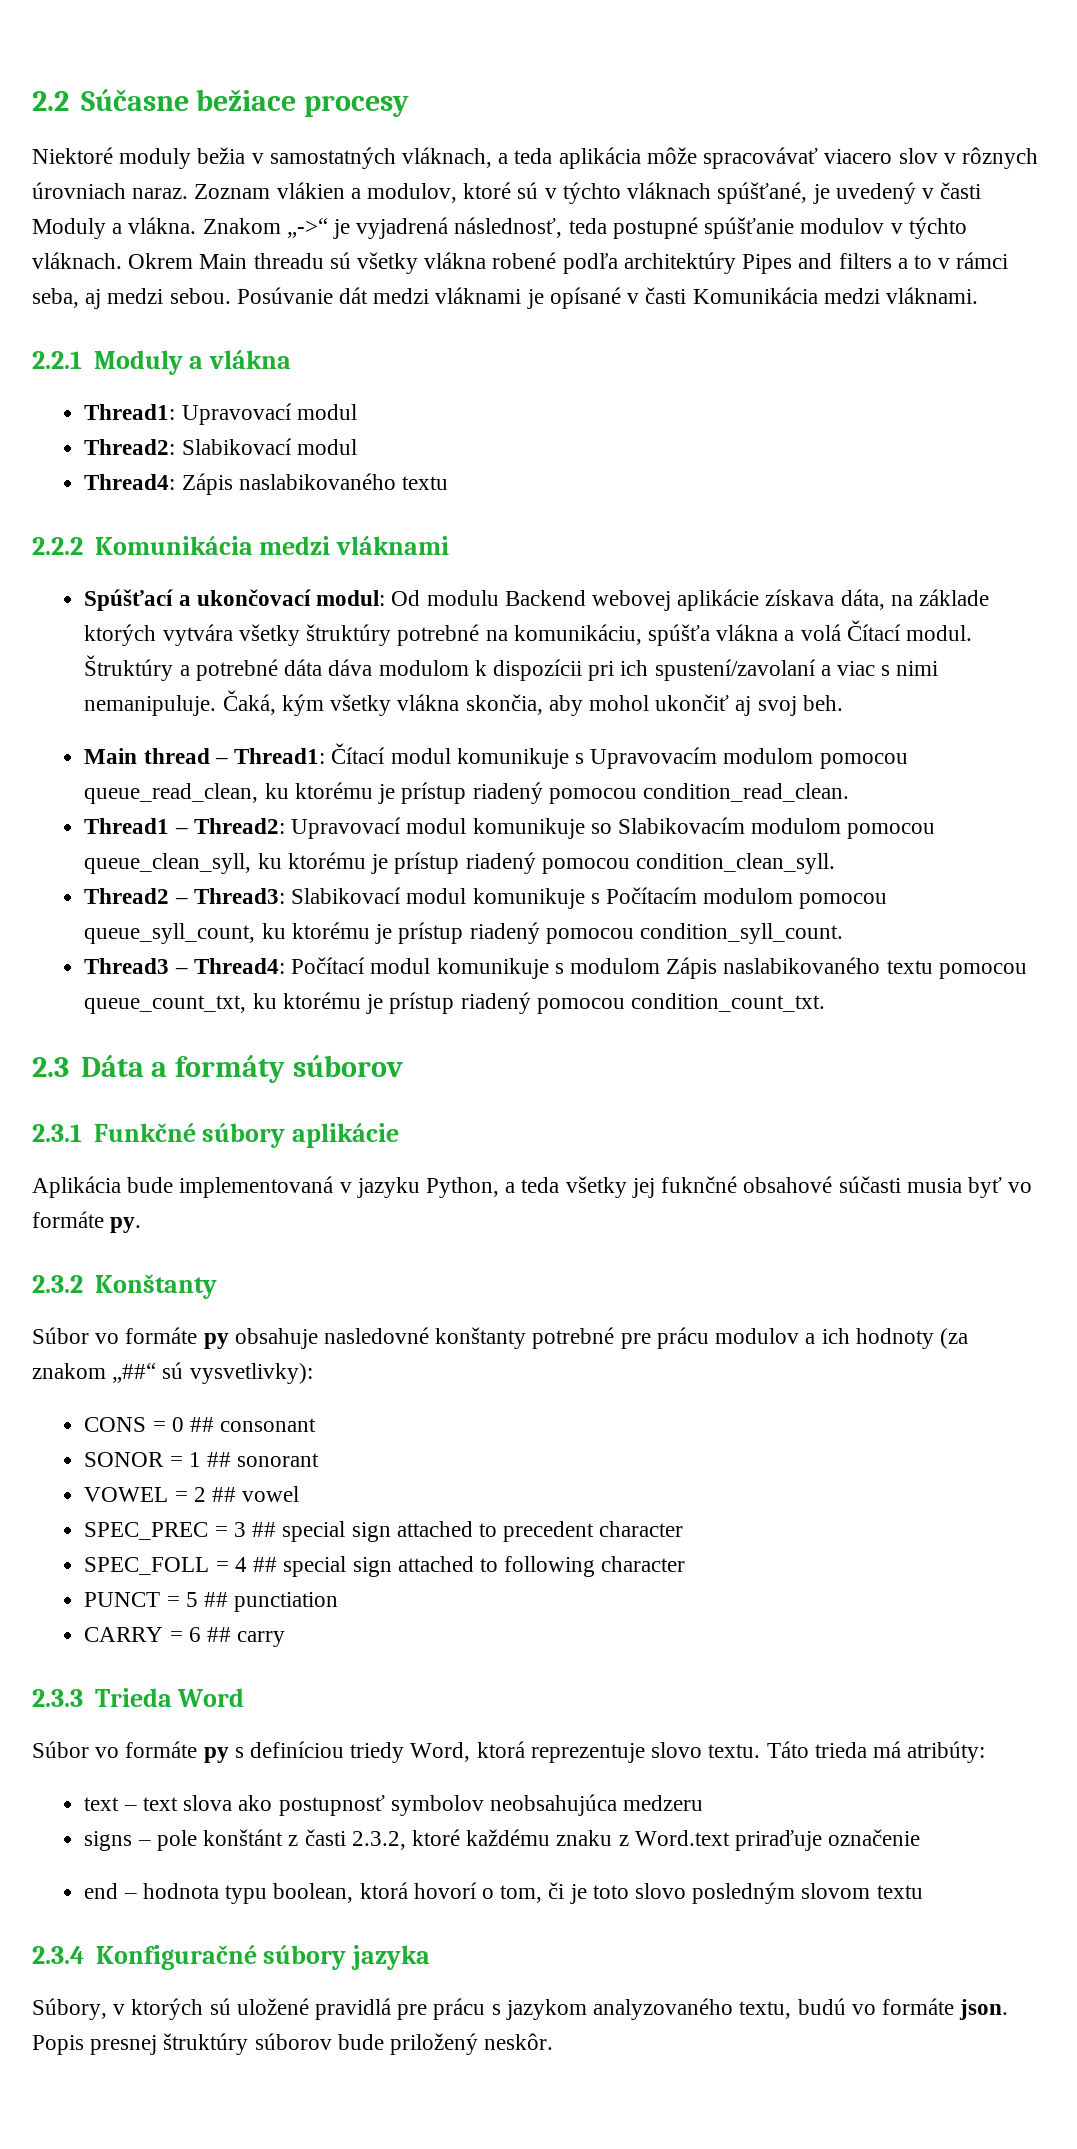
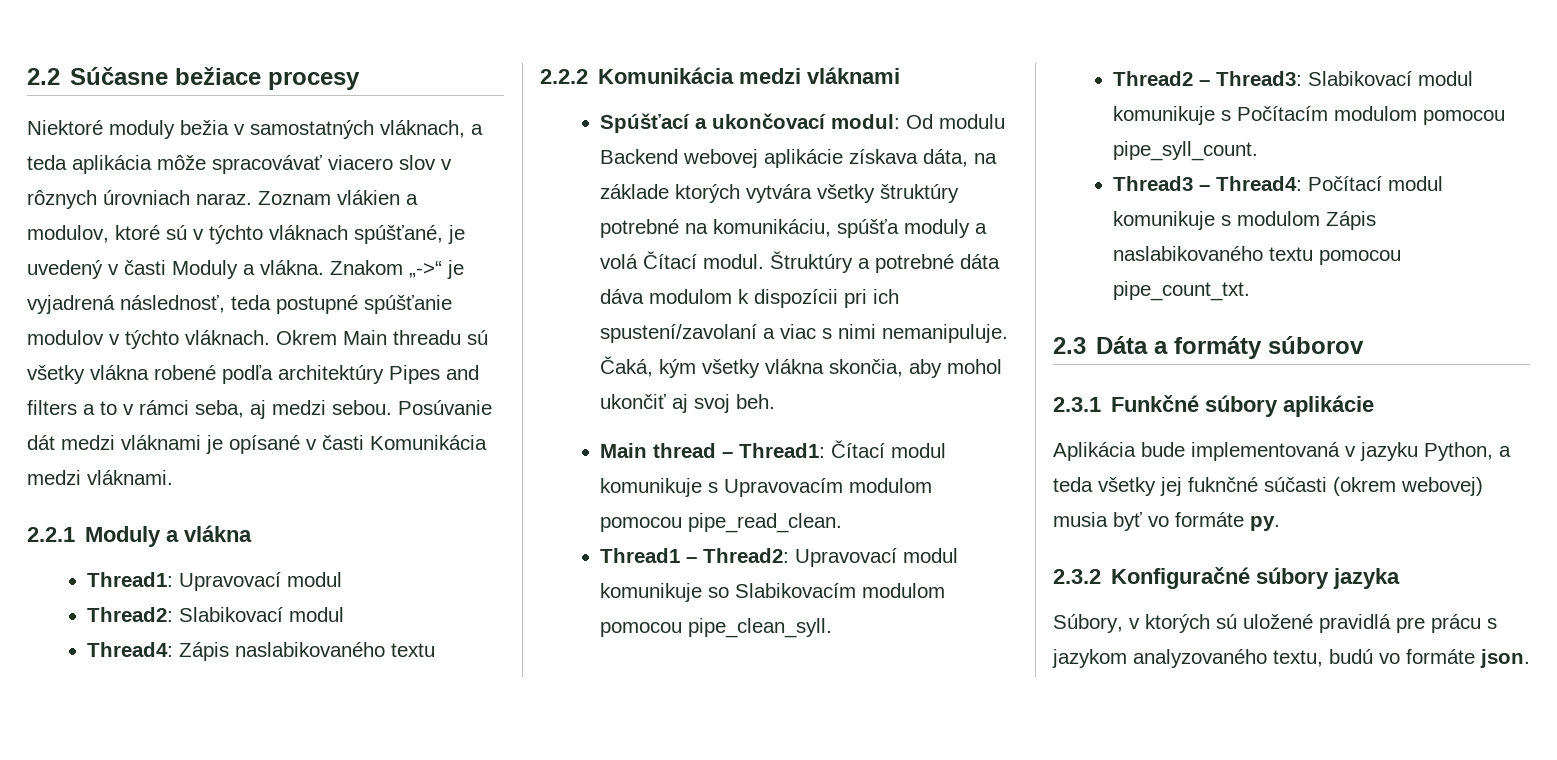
[716,624,779,641] vlákna -> [904,219,971,238] moduly
[84,782,849,804] queue_read_clean, ku ktorému je prístup riadený pomocou condition_read_clean. -> [688,513,843,533] pipe_read_clean.
[84,852,835,874] queue_clean_syll, ku ktorému je prístup riadený pomocou condition_clean_syll. -> [688,618,833,638] pipe_clean_syll.
[84,922,843,944] queue_syll_count, ku ktorému je prístup riadený pomocou condition_syll_count. -> [1113,141,1259,161] pipe_syll_count.
[84,992,825,1014] queue_count_txt, ku ktorému je prístup riadený pomocou condition_count_txt. -> [1113,281,1251,301] pipe_count_txt.
[743,1176,901,1193] obsahové súčasti -> [1264,477,1483,496] súčasti (okrem webovej)
[94,1274,217,1299] [32,1327,968,1349] [32,1362,313,1384] [84,1417,317,1432] [84,1452,320,1467] [84,1486,300,1502] [84,1521,684,1542] [84,1556,686,1577] [84,1592,339,1612] [84,1627,286,1647] [32,1688,245,1707] [32,1741,986,1763] [84,1794,704,1816] [84,1829,921,1851] [84,1882,923,1904] [32,1946,84,1964] Konštanty // Súbor vo formáte py obsahuje nasledovné konštanty potrebné pre prácu modulov a ich hodnoty (za znakom „##“ sú vysvetlivky): // CONS = 0 ## consonant // SONOR = 1 ## sonorant // VOWEL = 2 ## vowel // SPEC_PREC = 3 ## special sign attached to precedent character // SPEC_FOLL = 4 ## special sign attached to following character // PUNCT = 5 ## punctiation // CARRY = 6 ## carry // 2.3.3 Trieda Word // Súbor vo formáte py s definíciou triedy Word, ktorá reprezentuje slovo textu. Táto trieda má atribúty: // text – text slova ako postupnosť symbolov neobsahujúca medzeru // signs – pole konštánt z časti 2.3.2, ktoré každému znaku z Word.text priraďuje označenie // end – hodnota typu boolean, ktorá hovorí o tom, či je toto slovo posledným slovom textu // 2.3.4 -> (1101, 576) none
[32,2033,554,2055] Popis presnej štruktúry súborov bude priložený neskôr. -> (1530, 658) none

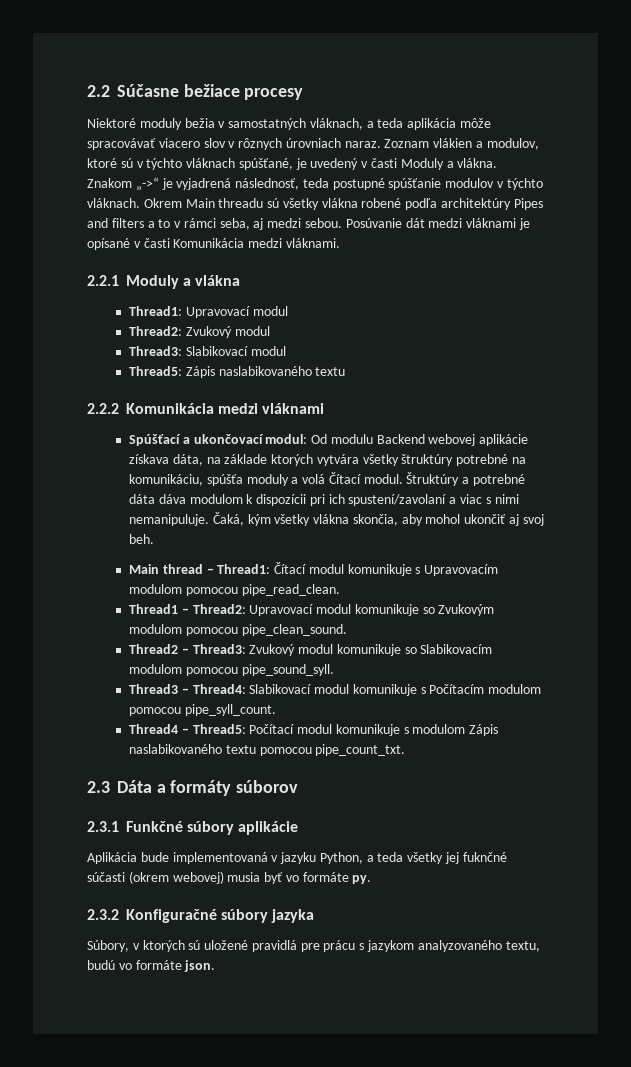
(174, 614) none -> [185,326,270,338] [128,346,182,356] Zvukový modul // Thread3:
[87,642,174,657] Thread4: -> [128,366,182,376] Thread5:
[735,583,946,598] [600,618,833,638] Slabikovacím modulom pomocou pipe_clean_syll. -> [438,604,495,616] [128,624,347,636] Zvukovým modulom pomocou pipe_clean_sound.
(1303, 78) none -> [249,644,493,656] [128,664,334,676] [128,684,246,694] Zvukový modul komunikuje so Slabikovacím modulom pomocou pipe_sound_syll. // Thread3 – Thread4:
[1113,176,1303,191] Thread3 – Thread4: -> [128,724,246,734] Thread4 – Thread5:

